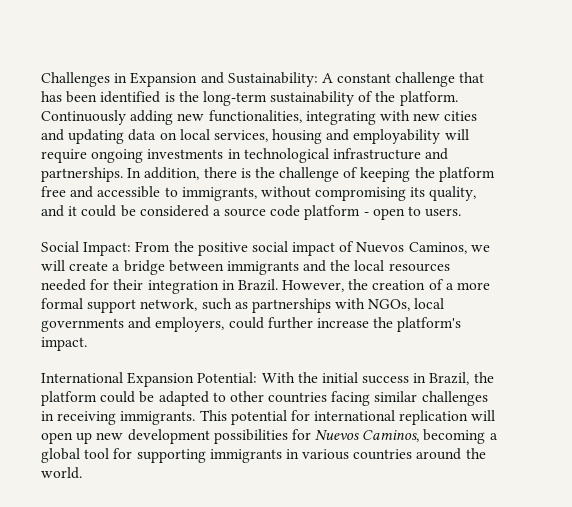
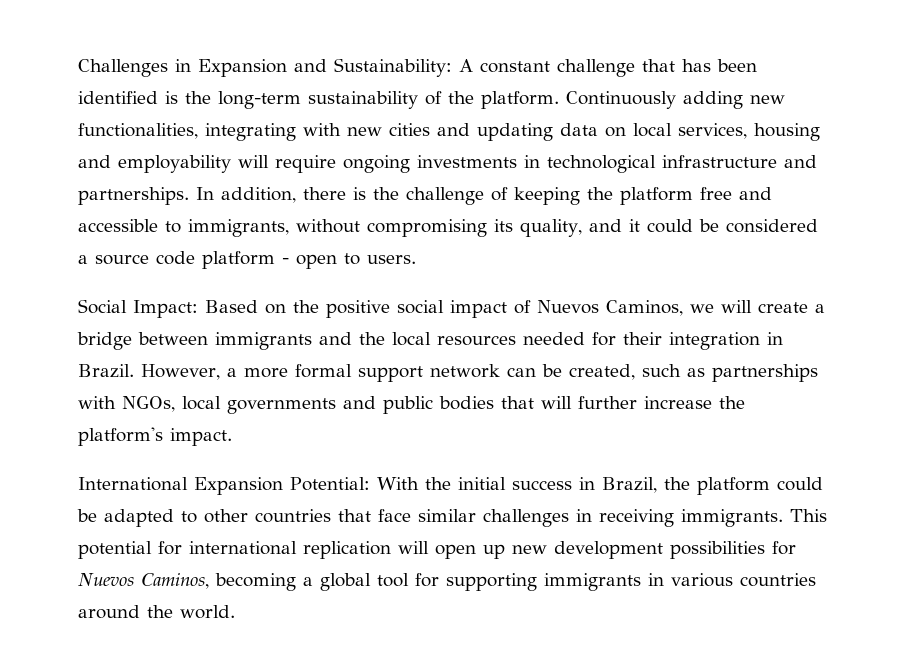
[135,241,171,252] From -> [205,300,286,314] Based on
[348,279,444,290] the creation of -> (220, 372) none
[140,298,198,311] network, -> [429,364,635,380] network can be created,
[155,317,264,332] employers, could -> [383,396,572,414] public bodies that will
[331,391,371,406] facing -> [338,509,411,522] that face

